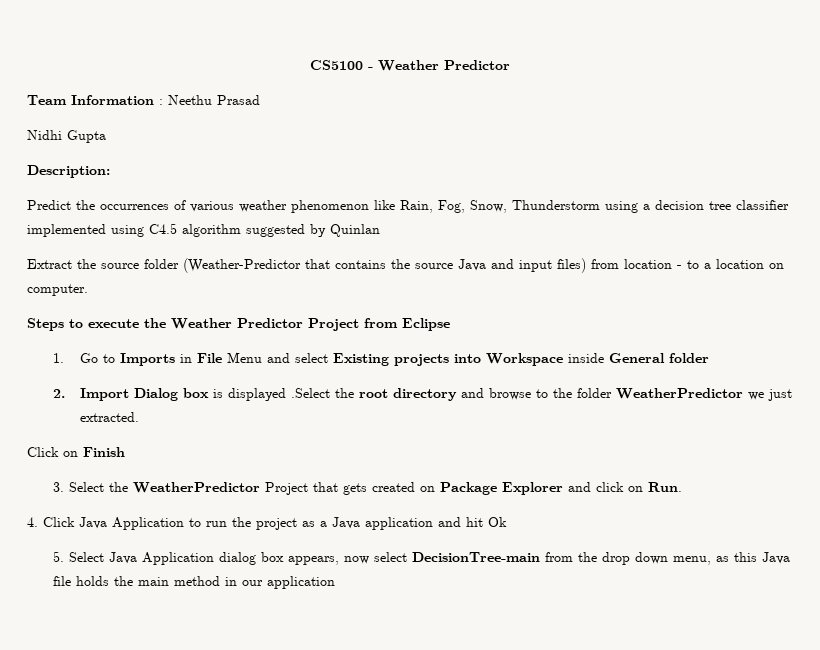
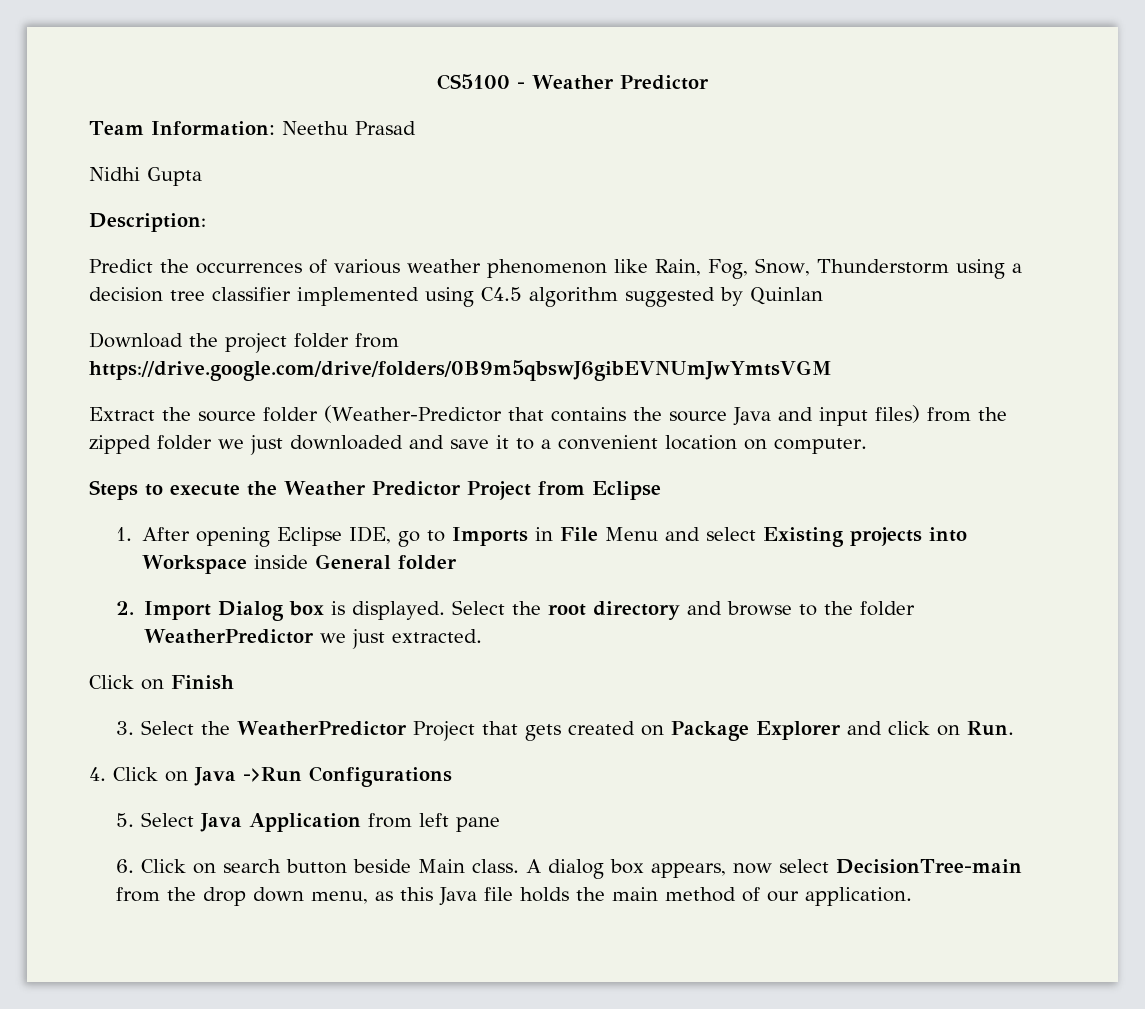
[71,95,163,105] Information : -> [150,121,275,136] Information:
(380, 230) none -> [89,332,399,353] [89,360,832,381] // Download the project folder from https://drive.google.com/drive/folders/0B9m5qbswJ6gibEVNUmJwYmtsVGM
[624,259,682,269] location - -> [977,407,1007,421] [89,435,509,455] the zipped folder we just downloaded and save it
(711, 266) none -> [558,435,658,450] convenient
[79,353,98,363] Go -> [142,526,421,547] After opening Eclipse IDE, go
[227,388,330,401] displayed .Select -> [351,600,505,620] displayed. Select
[79,517,507,530] [53,551,215,565] Java Application to run the project as a Java application and hit Ok // 5. Select Java Application -> [165,766,452,787] [115,812,500,832] [115,859,541,874] on Java ->Run Configurations // 5. Select Java Application from left pane // 6. Click on search button beside Main class. A
[225,576,336,589] in our application -> [741,887,912,906] of our application.

